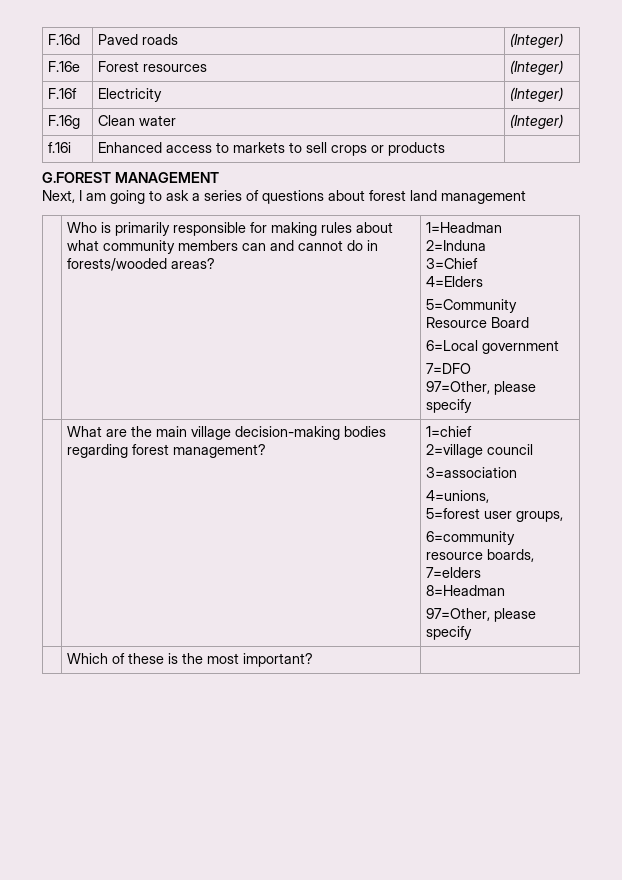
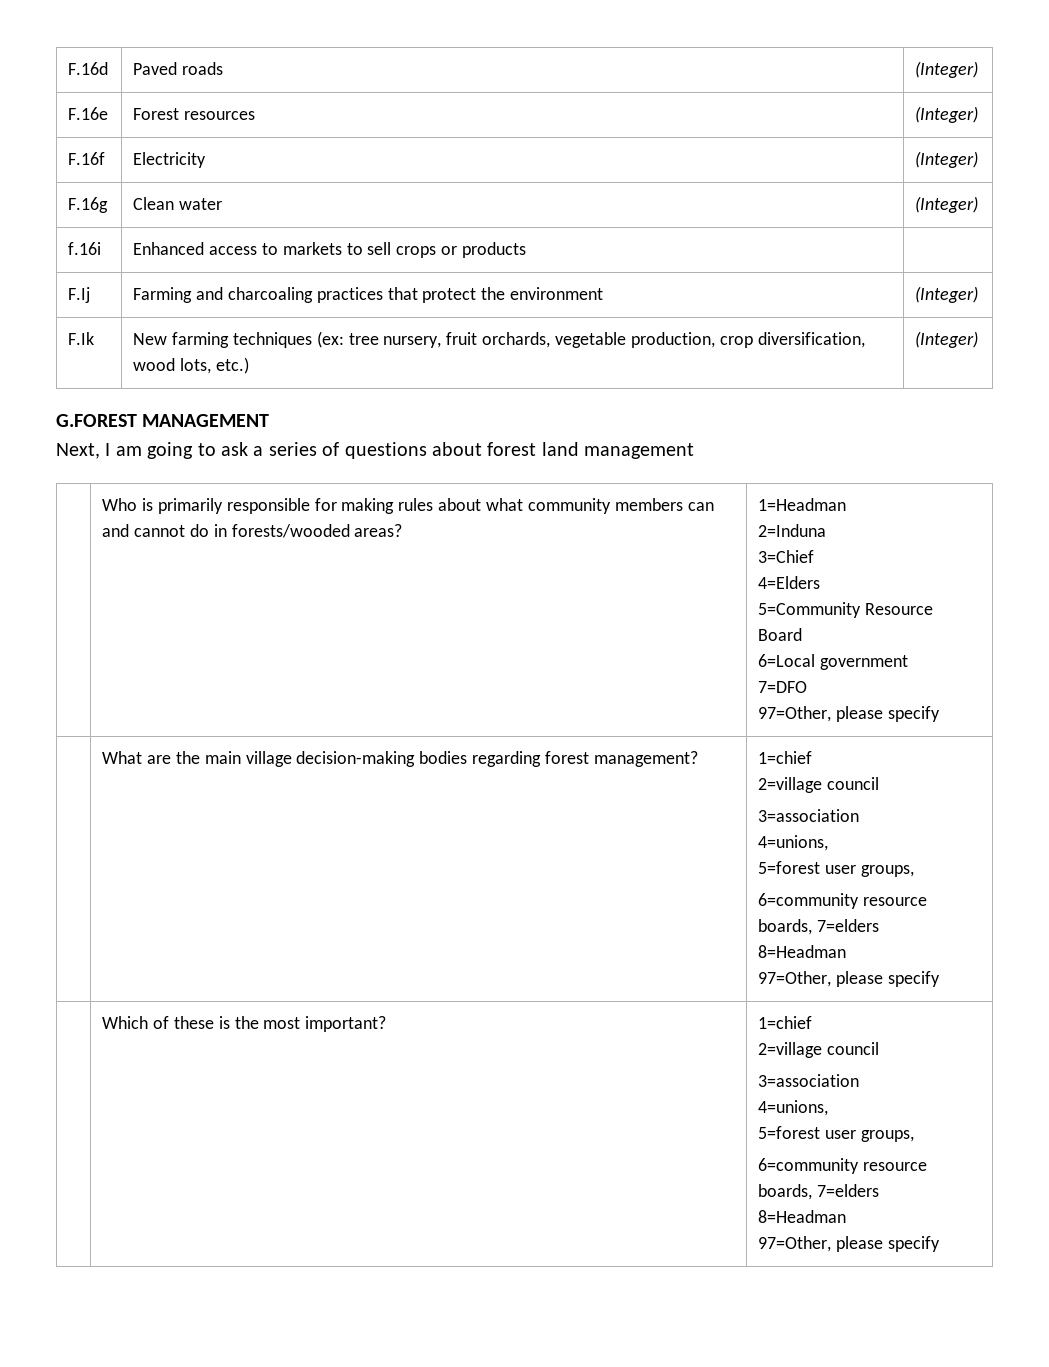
(446, 149) none -> [68,287,91,303] [133,287,604,303] [915,286,979,303] [68,332,95,345] [133,331,865,348] [133,357,249,374] [915,331,979,348] // F.Ij | Farming and charcoaling practices that protect the environment | (Integer) // F.Ik | New farming techniques (ex: tree nursery, fruit orchards, vegetable production, crop diversification, wood lots, etc.) | (Integer)
(314, 660) none -> [758,1016,813,1029] [758,1042,879,1058] [758,1074,860,1087] [758,1100,829,1116] [758,1126,914,1142] [758,1158,927,1174] [758,1184,879,1200] [758,1210,847,1223] [758,1236,940,1252] 1=chief // 2=village council // 3=association // 4=unions, // 5=forest user groups, // 6=community resource boards, 7=elders // 8=Headman // 97=Other, please specify

